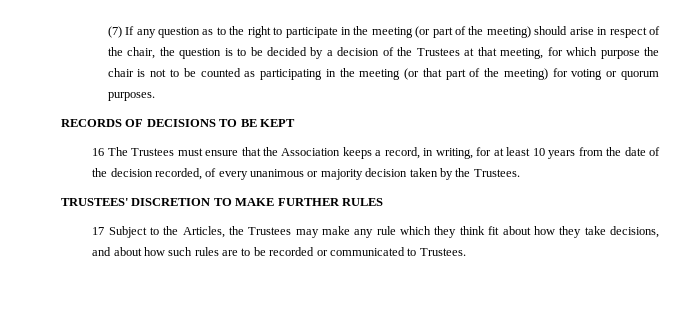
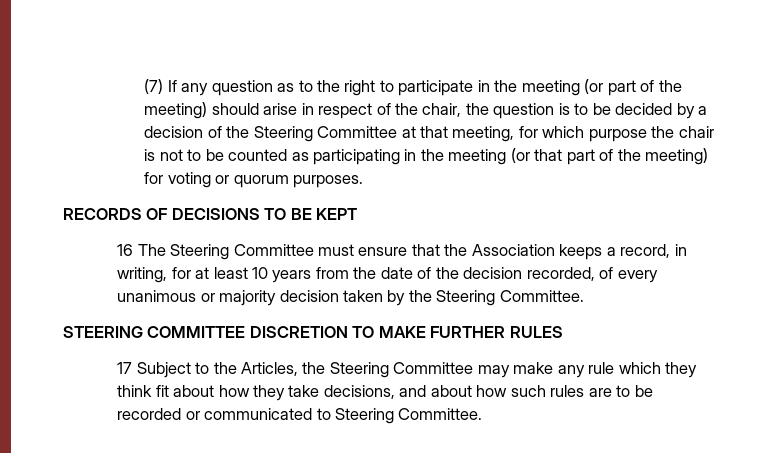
[416,48,460,56] Trustees -> [253,126,398,142] Steering Committee
[131,148,175,156] Trustees -> [170,244,314,260] Steering Committee
[473,169,520,177] [61,198,128,206] Trustees. // TRUSTEES' -> [436,290,584,306] [63,326,246,338] Steering Committee. // STEERING COMMITTEE
[248,227,292,235] Trustees -> [329,362,474,378] Steering Committee
[419,248,466,256] Trustees. -> [335,408,483,424] Steering Committee.

